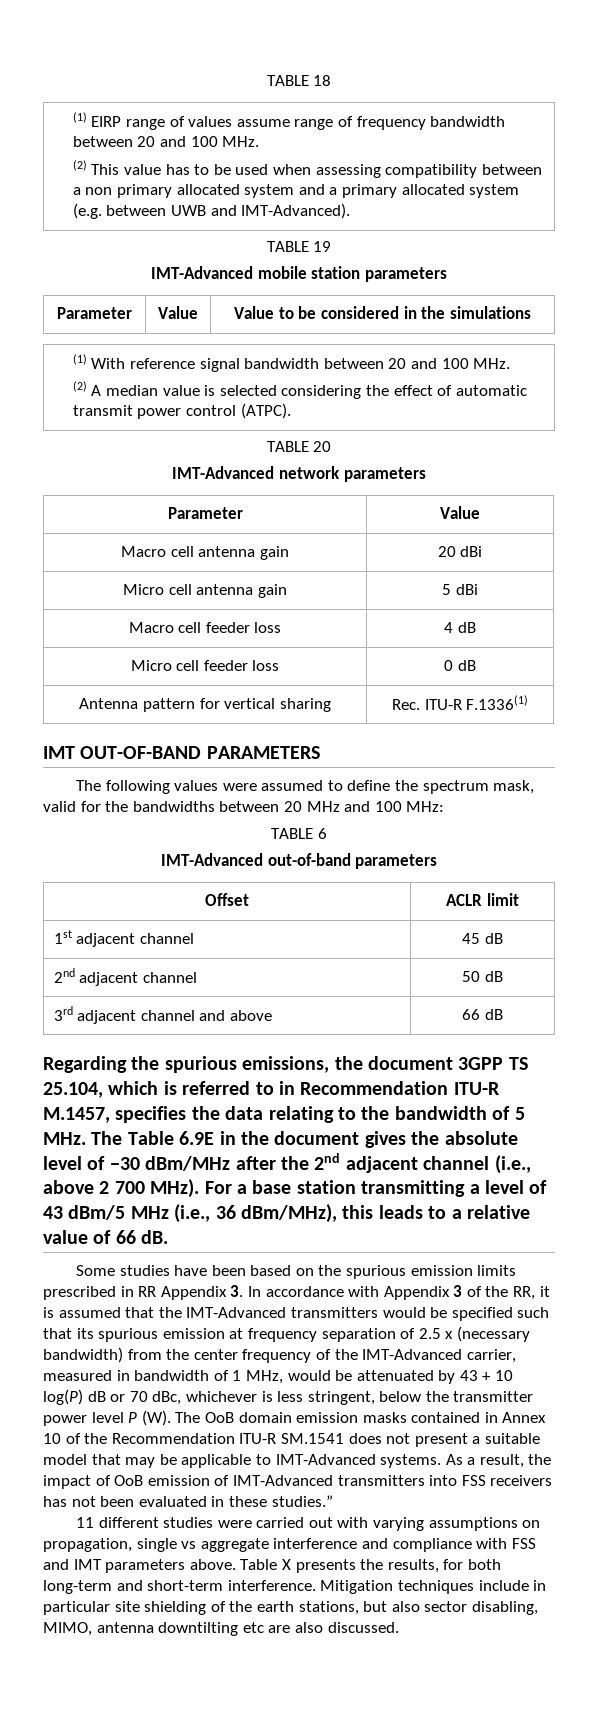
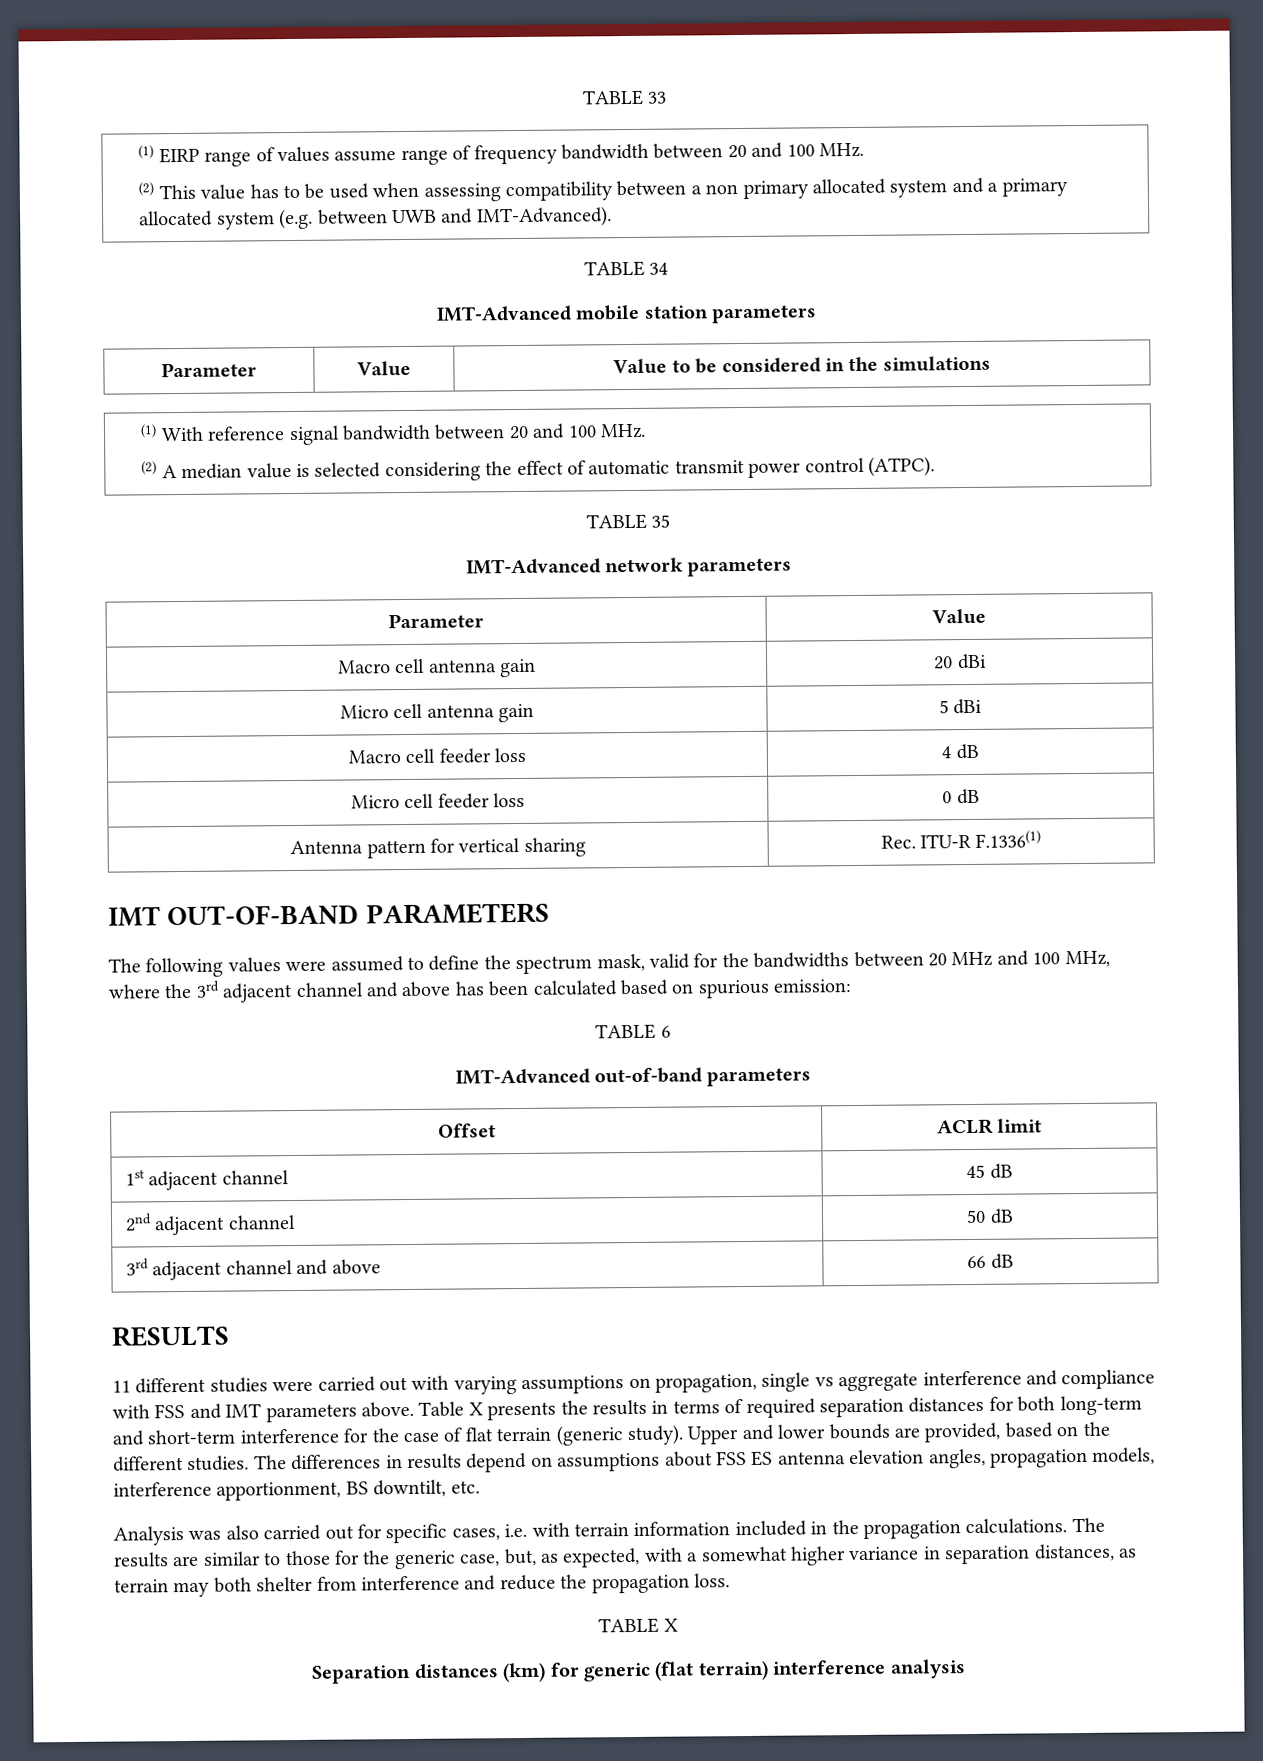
[266,75,332,86] TABLE 18 -> [581,89,668,106] TABLE 33
[313,241,332,252] 19 -> [649,262,669,275] 34
[313,441,332,452] 20 -> [651,514,671,528] 35
[406,801,445,812] MHz: -> [1064,950,1110,968] [108,979,853,1003] MHz, where the 3rd adjacent channel and above has been calculated based on spurious emission:
[43,1056,528,1073] [43,1081,500,1098] [43,1106,525,1123] [43,1131,518,1148] [43,1153,531,1174] [43,1179,548,1198] [43,1204,530,1223] [43,1230,169,1244] [75,1265,517,1279] [43,1285,550,1300] [43,1307,550,1321] [43,1326,530,1342] [43,1347,516,1363] [43,1370,514,1384] [43,1389,534,1405] [43,1410,547,1426] [43,1433,540,1447] [43,1454,552,1468] [43,1475,553,1489] [43,1495,333,1507] Regarding the spurious emissions, the document 3GPP TS 25.104, which is referred to in Recommendation ITU-R M.1457, specifies the data relating to the bandwidth of 5 MHz. The Table 6.9E in the document gives the absolute level of −30 dBm/MHz after the 2nd adjacent channel (i.e., above 2 700 MHz). For a base station transmitting a level of 43 dBm/5 MHz (i.e., 36 dBm/MHz), this leads to a relative value of 66 dB. // Some studies have been based on the spurious emission limits prescribed in RR Appendix 3. In accordance with Appendix 3 of the RR, it is assumed that the IMT-Advanced transmitters would be specified such that its spurious emission at frequency separation of 2.5 x (necessary bandwidth) from the center frequency of the IMT-Advanced carrier, measured in bandwidth of 1 MHz, would be attenuated by 43 + 10 log(P) dB or 70 dBc, whichever is less stringent, below the transmitter power level P (W). The OoB domain emission masks contained in Annex 10 of the Recommendation ITU-R SM.1541 does not present a suitable model that may be applicable to IMT-Advanced systems. As a result, the impact of OoB emission of IMT-Advanced transmitters into FSS receivers has not been evaluated in these studies.” -> [111,1325,230,1347] RESULTS
[387,1559,439,1573] results, -> [591,1396,985,1419] results in terms of required separation distances
[227,1580,547,1594] [43,1601,538,1615] [43,1622,399,1636] interference. Mitigation techniques include in particular site shielding of the earth stations, but also sector disabling, MIMO, antenna downtilting etc are also discussed. -> [239,1421,1110,1446] [113,1447,1156,1473] [113,1479,480,1501] [113,1517,1105,1546] [113,1543,1137,1570] [114,1573,730,1598] [598,1617,678,1634] [311,1659,966,1684] interference for the case of flat terrain (generic study). Upper and lower bounds are provided, based on the different studies. The differences in results depend on assumptions about FSS ES antenna elevation angles, propagation models, interference apportionment, BS downtilt, etc. // Analysis was also carried out for specific cases, i.e. with terrain information included in the propagation calculations. The results are similar to those for the generic case, but, as expected, with a somewhat higher variance in separation distances, as terrain may both shelter from interference and reduce the propagation loss. // TABLE X // Separation distances (km) for generic (flat terrain) interference analysis

